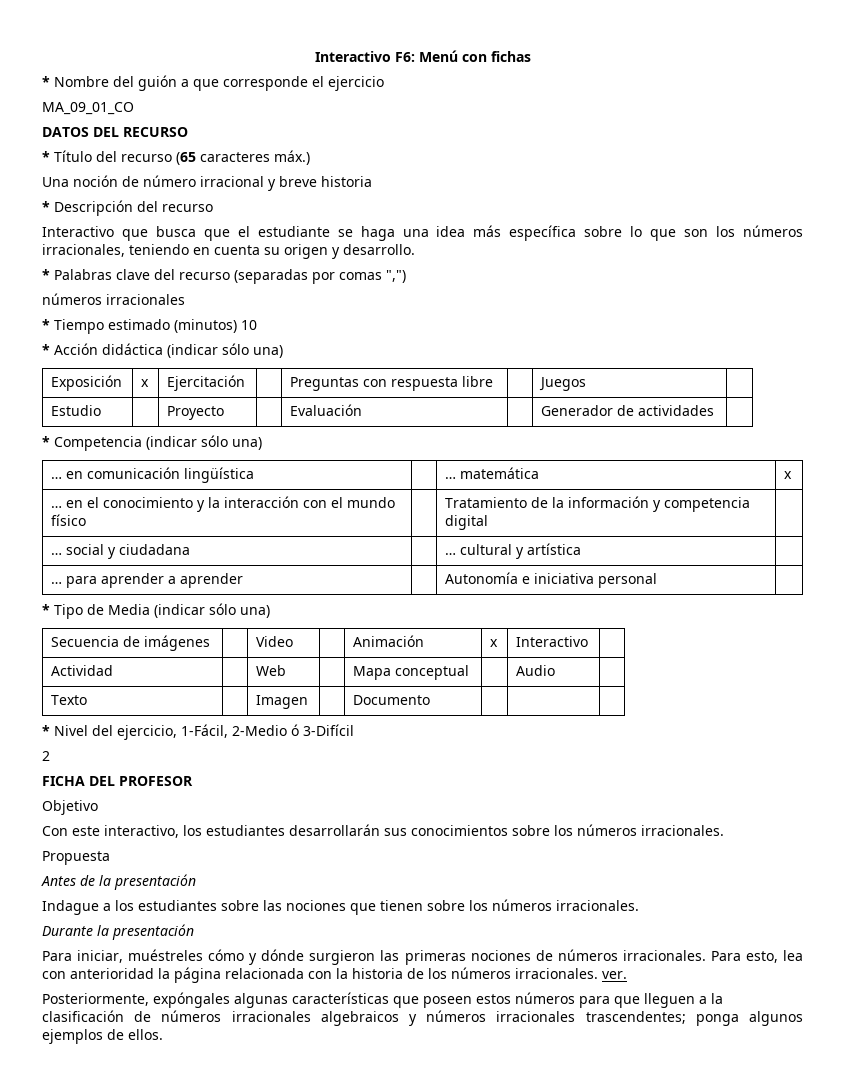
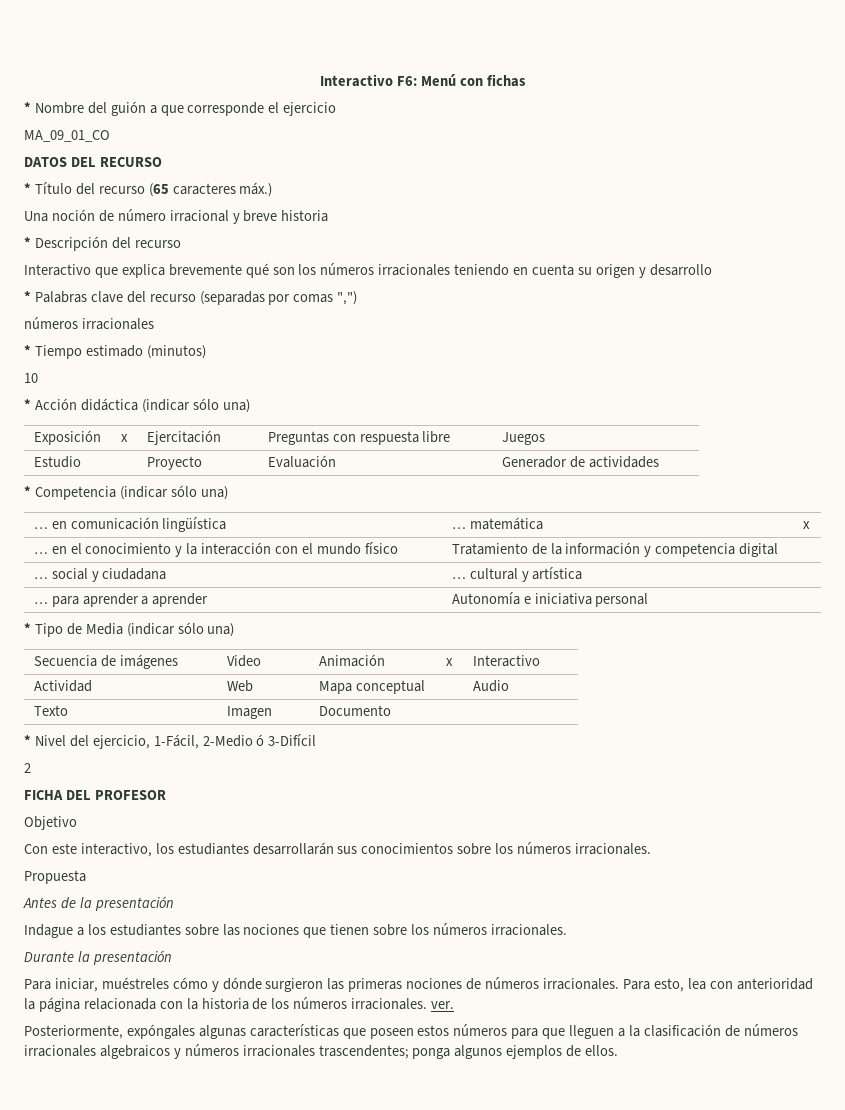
[155,225,677,241] busca que el estudiante se haga una idea más específica sobre lo que -> [121,263,269,278] explica brevemente qué
[42,244,125,257] irracionales, -> [378,264,451,276] irracionales
[343,244,415,255] desarrollo. -> [649,264,712,276] desarrollo
(237, 326) none -> (206, 352) //

